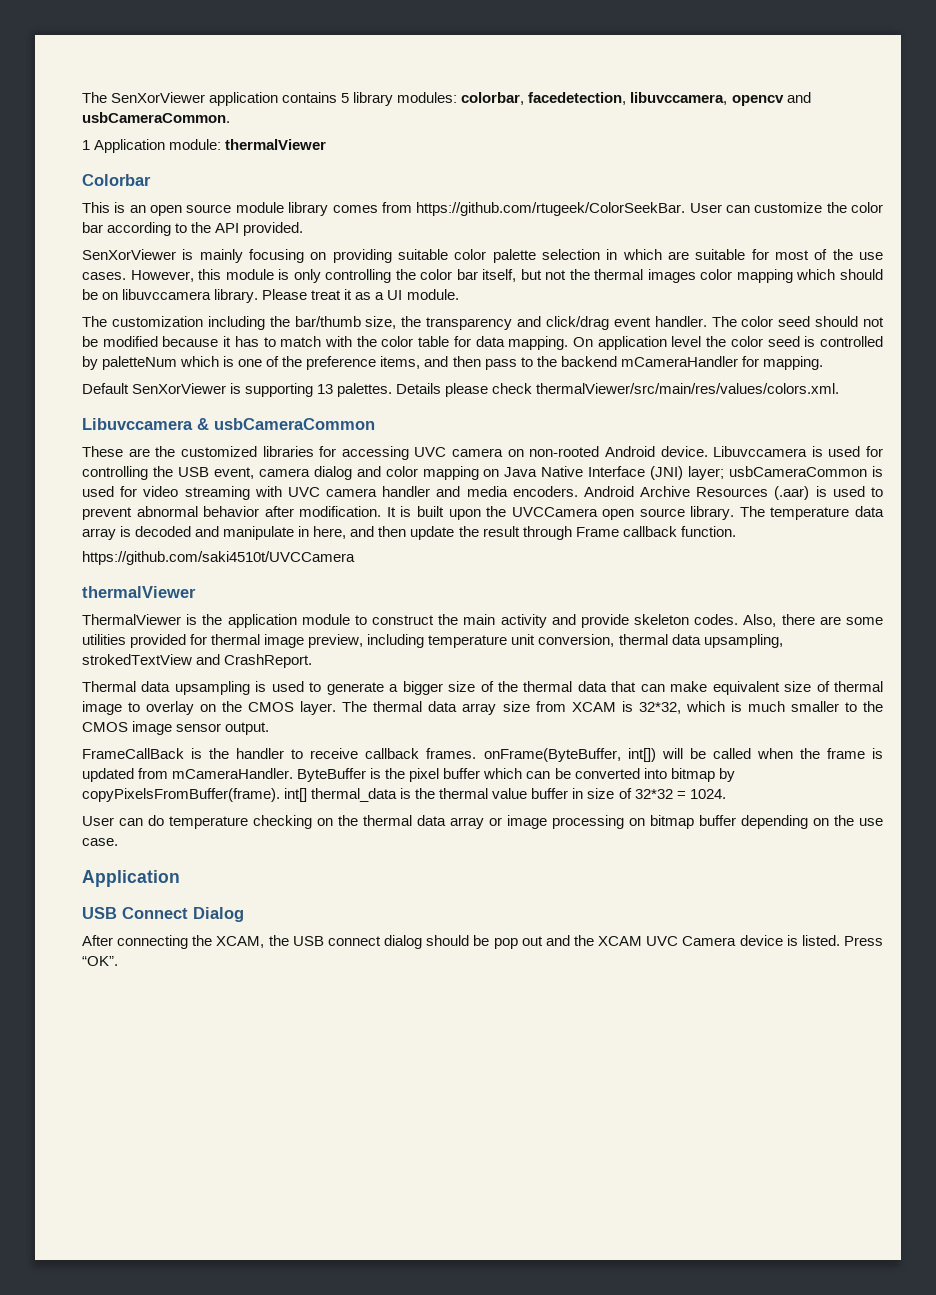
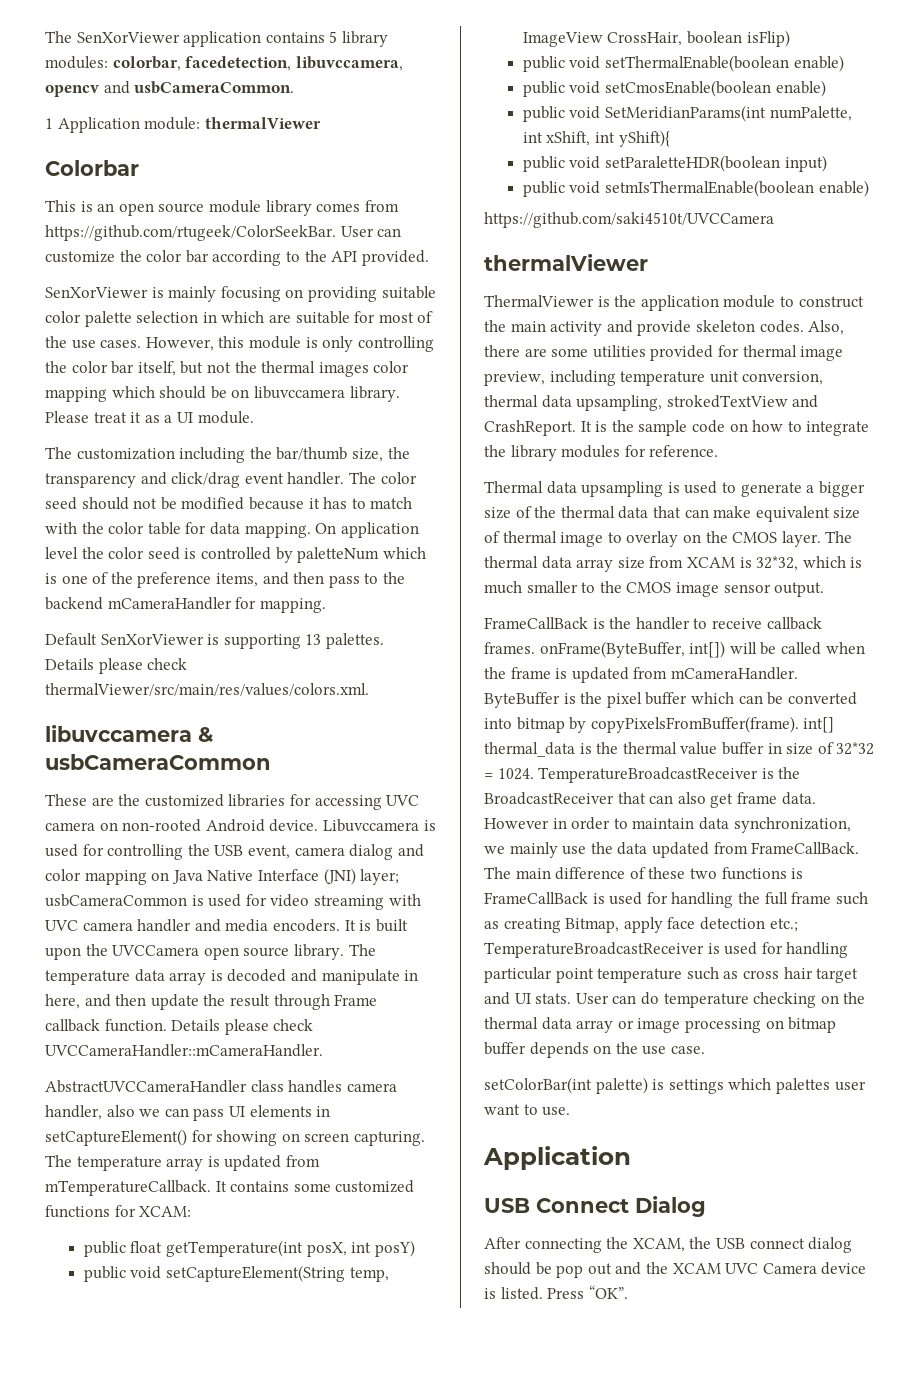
[82,418,193,430] Libuvccamera -> [45,725,192,742] libuvccamera
[583,486,883,500] [82,506,382,520] Android Archive Resources (.aar) is used to prevent abnormal behavior after modification. -> (340, 925) none
(736, 531) none -> [171,1019,314,1035] [45,1044,323,1057] [45,1080,397,1093] [45,1105,331,1121] [45,1129,425,1146] [45,1155,320,1171] [45,1180,415,1196] [45,1205,192,1218] [83,1240,415,1257] [83,1265,389,1282] [522,30,790,47] [522,55,844,72] [522,80,826,97] [522,105,852,122] [522,130,670,147] [522,155,827,172] [522,180,869,197] Details please check UVCCameraHandler::mCameraHandler. // AbstractUVCCameraHandler class handles camera handler, also we can pass UI elements in setCaptureElement() for showing on screen capturing. The temperature array is updated from mTemperatureCallback. It contains some customized functions for XCAM: // public float getTemperature(int posX, int posY) // public void setCaptureElement(String temp, ImageView CrossHair, boolean isFlip) // public void setThermalEnable(boolean enable) // public void setCmosEnable(boolean enable) // public void SetMeridianParams(int numPalette, int xShift, int yShift){ // public void setParaletteHDR(boolean input) // public void setmIsThermalEnable(boolean enable)
(313, 661) none -> [580,420,870,436] [484,445,719,461] It is the sample code on how to integrate the library modules for reference.
(726, 794) // -> [538,767,801,783] [484,792,816,808] [484,817,851,833] [484,842,860,858] [484,867,804,880] [484,892,868,908] [484,917,798,933] [484,942,849,958] [484,967,859,983] [484,992,572,1005] TemperatureBroadcastReceiver is the BroadcastReceiver that can also get frame data. However in order to maintain data synchronization, we mainly use the data updated from FrameCallBack. The main difference of these two functions is FrameCallBack is used for handling the full frame such as creating Bitmap, apply face detection etc.; TemperatureBroadcastReceiver is used for handling particular point temperature such as cross hair target and UI stats.
[741,815,808,829] depending -> [529,1042,589,1058] depends
(118, 842) none -> [484,1077,866,1094] [484,1104,571,1116] // setColorBar(int palette) is settings which palettes user want to use.

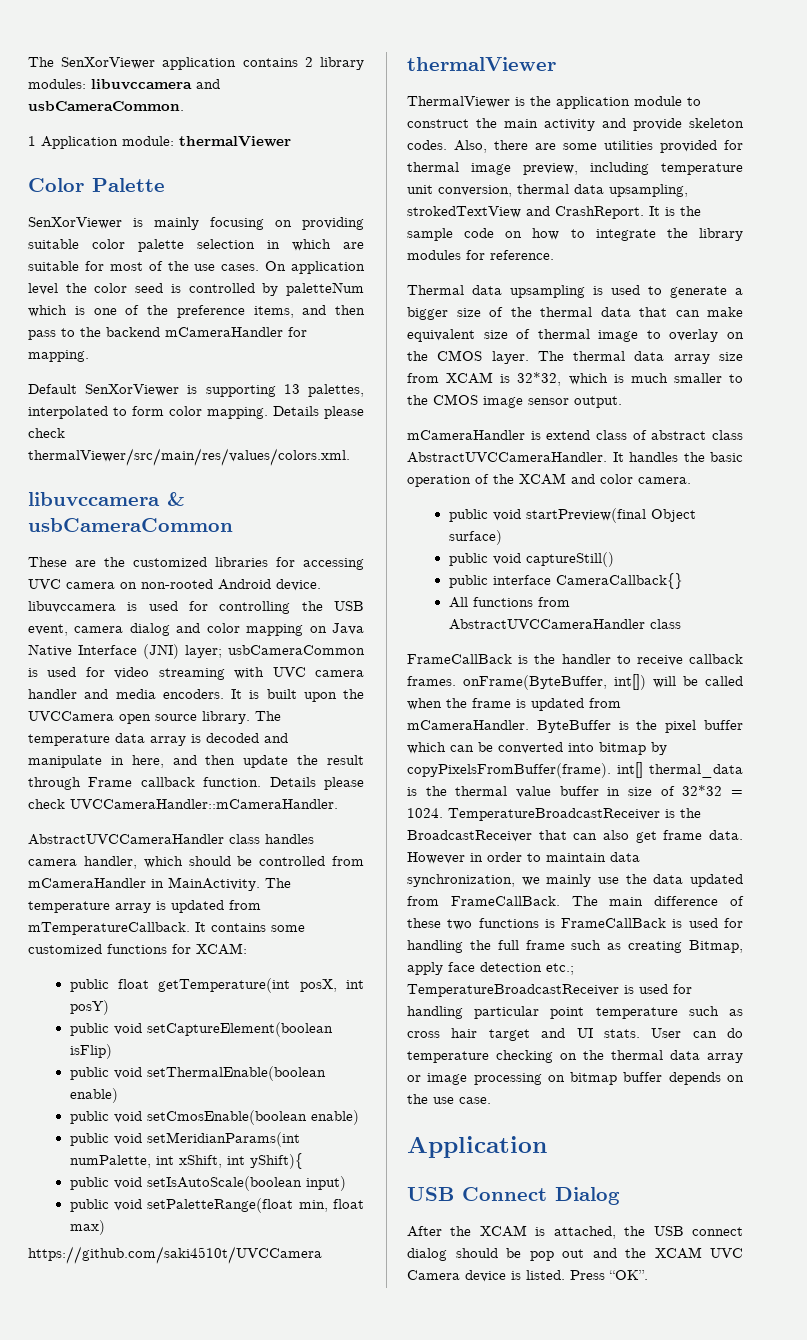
[329,31,338,43] 5 -> [304,57,313,67] 2
[112,56,403,71] [45,85,99,97] colorbar, facedetection, libuvccamera, opencv -> [91,79,192,90] libuvccamera
[45,160,139,176] [45,200,399,216] [45,225,402,241] [45,250,429,266] Colorbar // This is an open source module library comes from https://github.com/rtugeek/ColorSeekBar. User can customize the color bar according to the API provided. -> [28,178,165,192] Color Palette
[145,336,434,352] [45,361,410,377] [45,386,400,402] [45,411,254,424] [45,447,410,463] [45,472,417,488] [45,497,413,510] [45,522,311,538] However, this module is only controlling the color bar itself, but not the thermal images color mapping which should be on libuvccamera library. Please treat it as a UI module. // The customization including the bar/thumb size, the transparency and click/drag event handler. The color seed should not be modified because it has to match with the color table for data mapping. -> (260, 267) none
[325,633,384,649] palettes. -> [307,384,364,397] [28,406,268,419] palettes, interpolated to form color mapping.
[322,819,419,832] Libuvccamera -> [28,601,116,613] libuvccamera
[106,1105,331,1121] [45,1129,425,1146] also we can pass UI elements in setCaptureElement() for showing on screen capturing. -> [143,856,365,868] [28,877,260,891] which should be controlled from mCameraHandler in MainActivity.
[166,1265,389,1282] [522,31,743,47] setCaptureElement(String temp, ImageView CrossHair, boolean -> [146,1022,333,1037] setCaptureElement(boolean
[605,105,767,122] SetMeridianParams(int -> [146,1132,300,1147] setMeridianParams(int
[605,155,781,172] setParaletteHDR(boolean -> [146,1176,302,1191] setIsAutoScale(boolean
[605,180,869,197] setmIsThermalEnable(boolean enable) -> [147,1198,364,1213] [69,1220,105,1235] setPaletteRange(float min, float max)
(825, 589) none -> [407,430,743,440] [407,452,743,463] [407,473,691,487] [448,508,696,523] [448,530,502,545] [448,552,614,567] [448,573,683,589] [448,597,570,608] [448,619,681,630] // mCameraHandler is extend class of abstract class AbstractUVCCameraHandler. It handles the basic operation of the XCAM and color camera. // public void startPreview(final Object surface) // public void captureStill() // public interface CameraCallback{} // All functions from AbstractUVCCameraHandler class
[484,1077,866,1094] [484,1104,571,1116] // setColorBar(int palette) is settings which palettes user want to use. -> (491, 1100) none
[524,1237,685,1253] connecting the XCAM, -> [450,1225,616,1239] the XCAM is attached,

